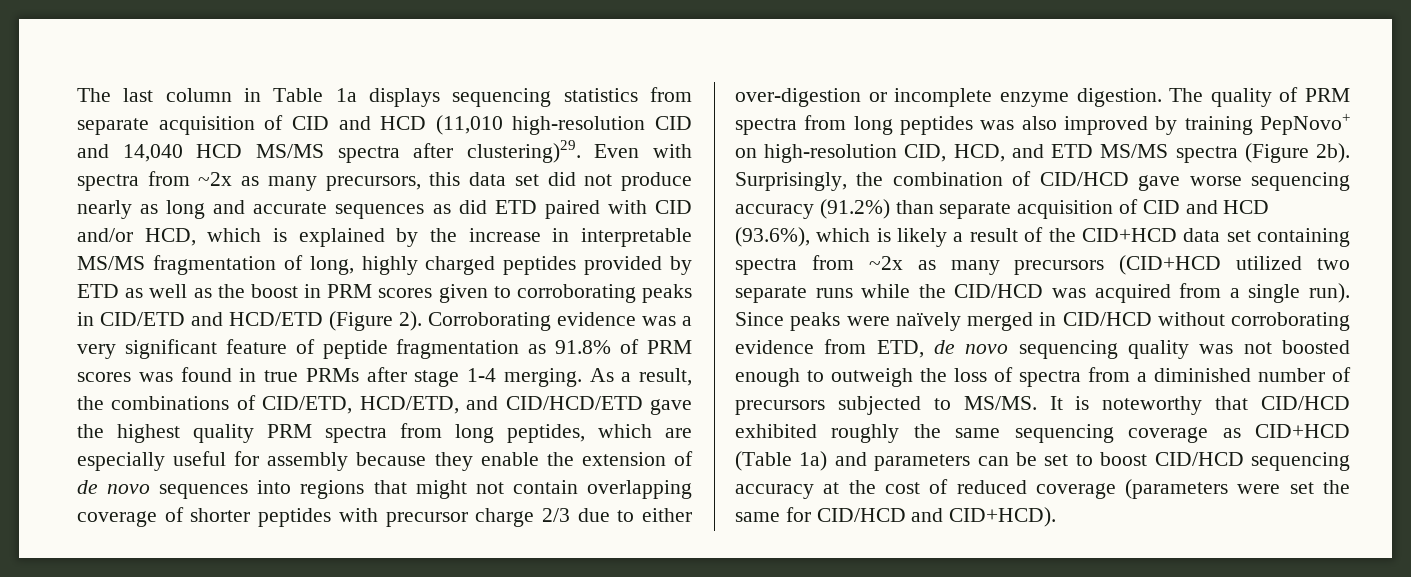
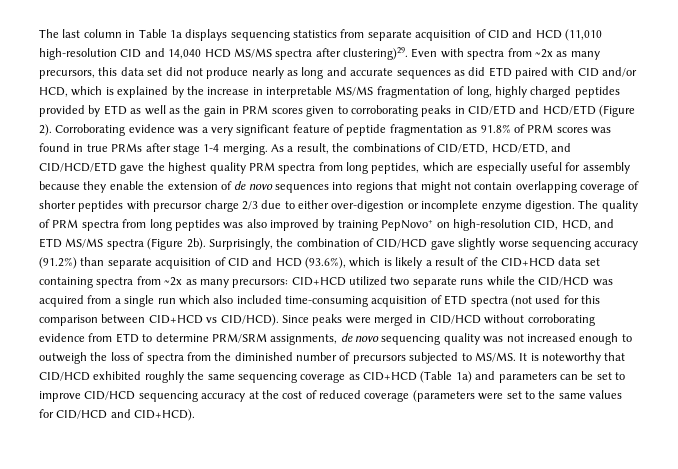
[250,284,298,298] boost -> [203,106,226,117] gain
(1181, 183) none -> [458,238,496,250] slightly
[1014,255,1222,275] precursors (CID+HCD -> [232,277,346,288] precursors: CID+HCD
[1309,283,1350,303] run). -> [157,295,600,307] [39,314,279,326] run which also included time-consuming acquisition of ETD spectra (not used for this comparison between CID+HCD vs CID/HCD).
[895,312,961,331] naïvely -> (371, 320) none
[876,340,924,358] ETD, -> [115,333,338,345] ETD to determine PRM/SRM assignments,
[1282,340,1350,354] boosted -> [526,333,576,342] increased
[1137,372,1147,382] a -> [214,352,232,361] the
[1100,452,1148,466] boost -> [39,391,81,402] improve
[1323,480,1350,494] [735,512,780,522] the same -> [524,390,622,399] to the same values

